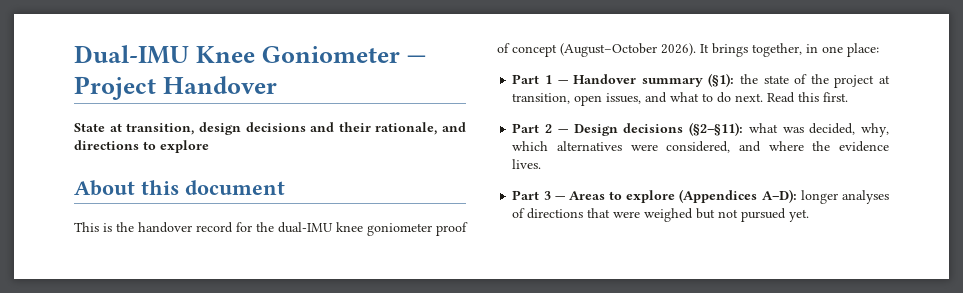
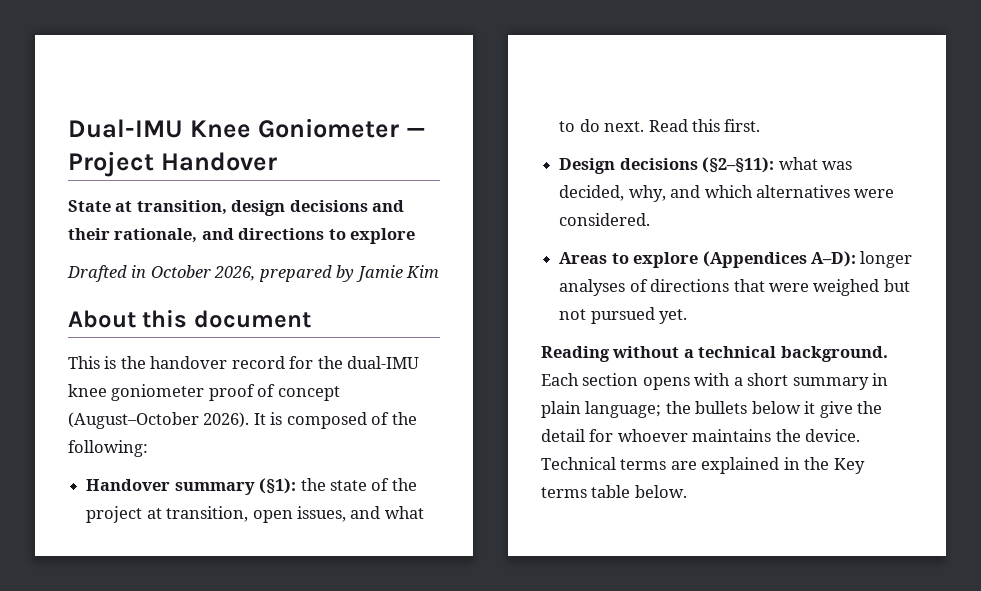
(209, 146) none -> [67,265,440,282] // Drafted in October 2026, prepared by Jamie Kim
[712,43,879,57] [512,74,568,84] brings together, in one place: // Part 1 — -> [270,412,417,429] [68,440,148,457] is composed of the following: //
[512,123,568,133] Part 2 — -> (761, 125) none
(890, 130) none -> [670,185,701,198] and
[666,141,889,153] [512,159,542,169] [512,190,565,200] considered, and where the evidence lives. // Part 3 — -> [559,213,651,226] considered. //
(810, 215) none -> [541,346,888,362] [541,373,889,390] [541,401,883,418] [541,429,861,442] [541,457,865,474] [541,485,687,498] // Reading without a technical background. Each section opens with a short summary in plain language; the bullets below it give the detail for whoever maintains the device. Technical terms are explained in the Key terms table below.

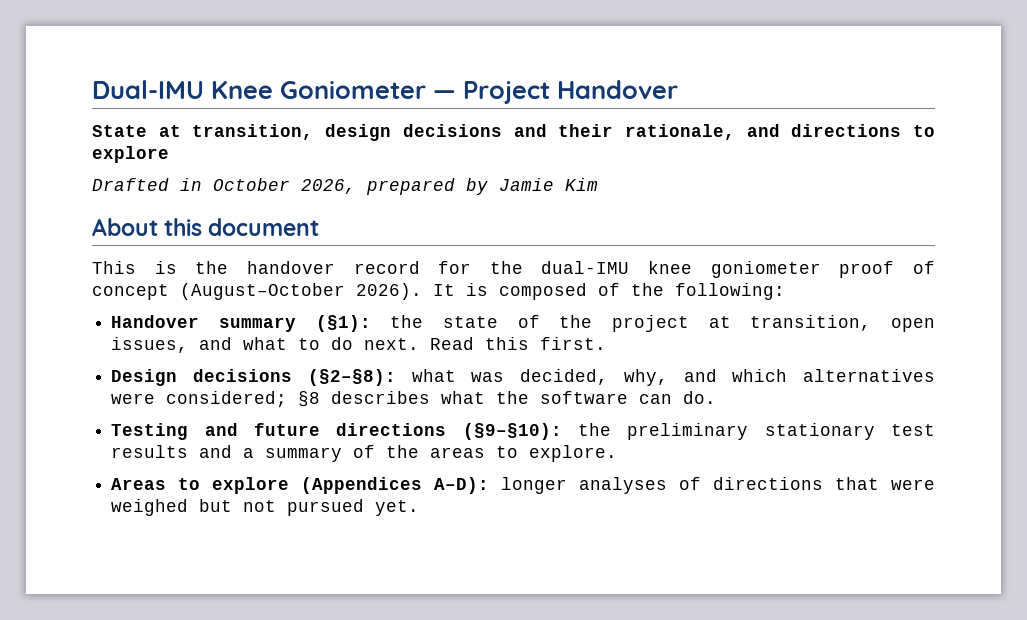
[702,157,775,173] (§2–§11): -> [307,369,396,386] (§2–§8):
[559,213,651,226] considered. -> [166,391,717,408] [111,423,935,440] [111,445,618,462] considered; §8 describes what the software can do. // Testing and future directions (§9–§10): the preliminary stationary test results and a summary of the areas to explore.
[541,346,888,362] [541,373,889,390] [541,401,883,418] [541,429,861,442] [541,457,865,474] [541,485,687,498] // Reading without a technical background. Each section opens with a short summary in plain language; the bullets below it give the detail for whoever maintains the device. Technical terms are explained in the Key terms table below. -> (420, 508) none

